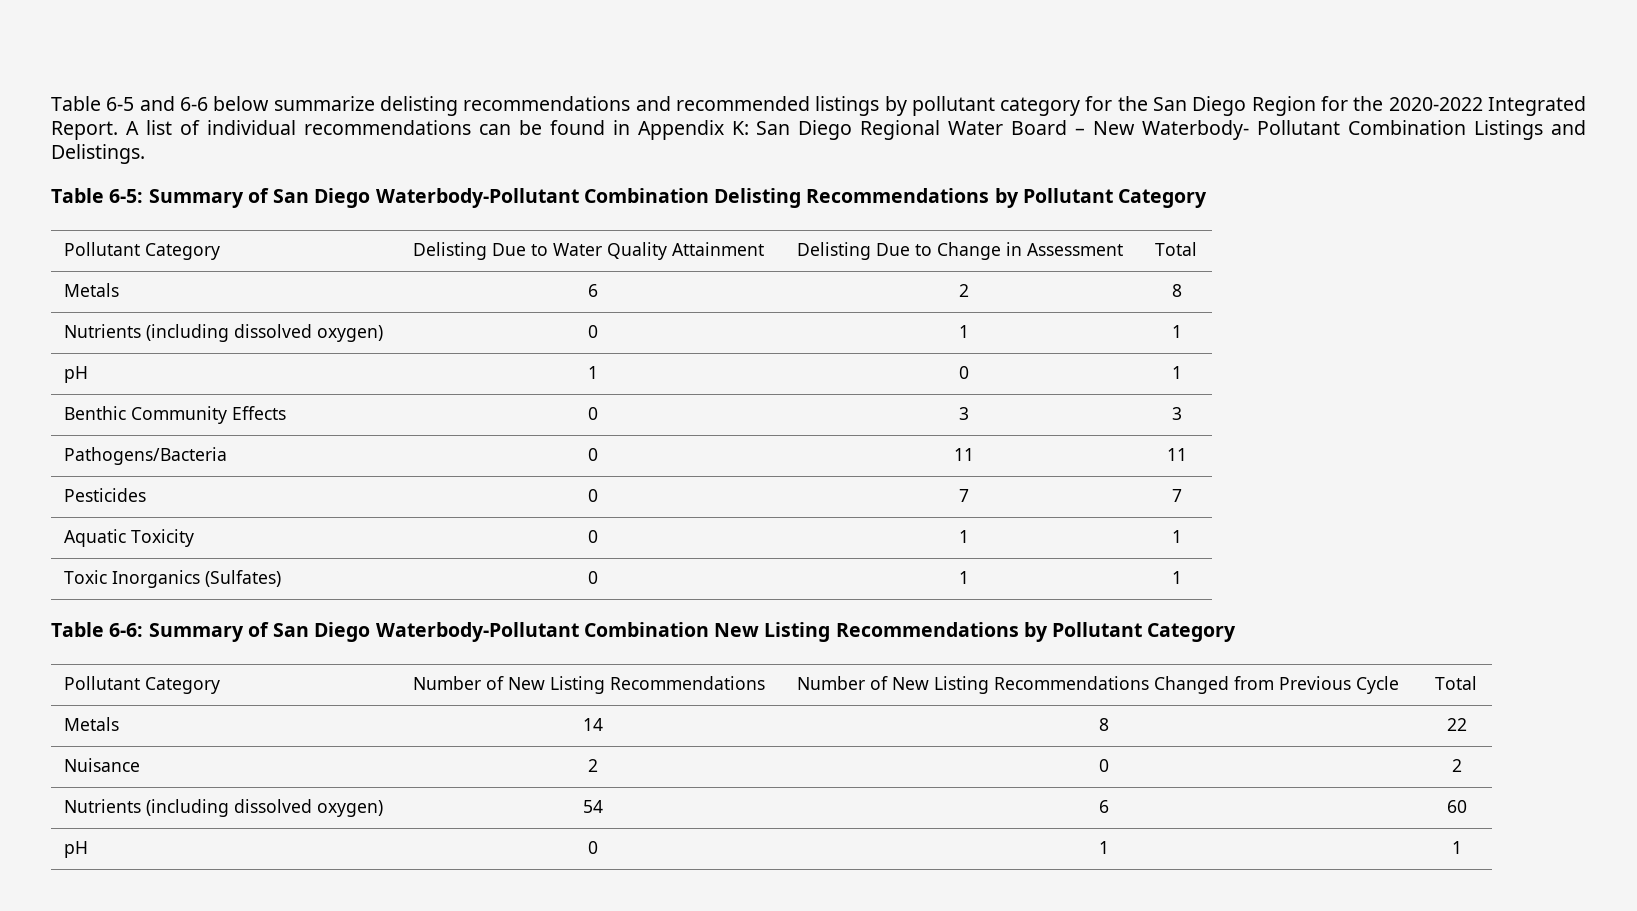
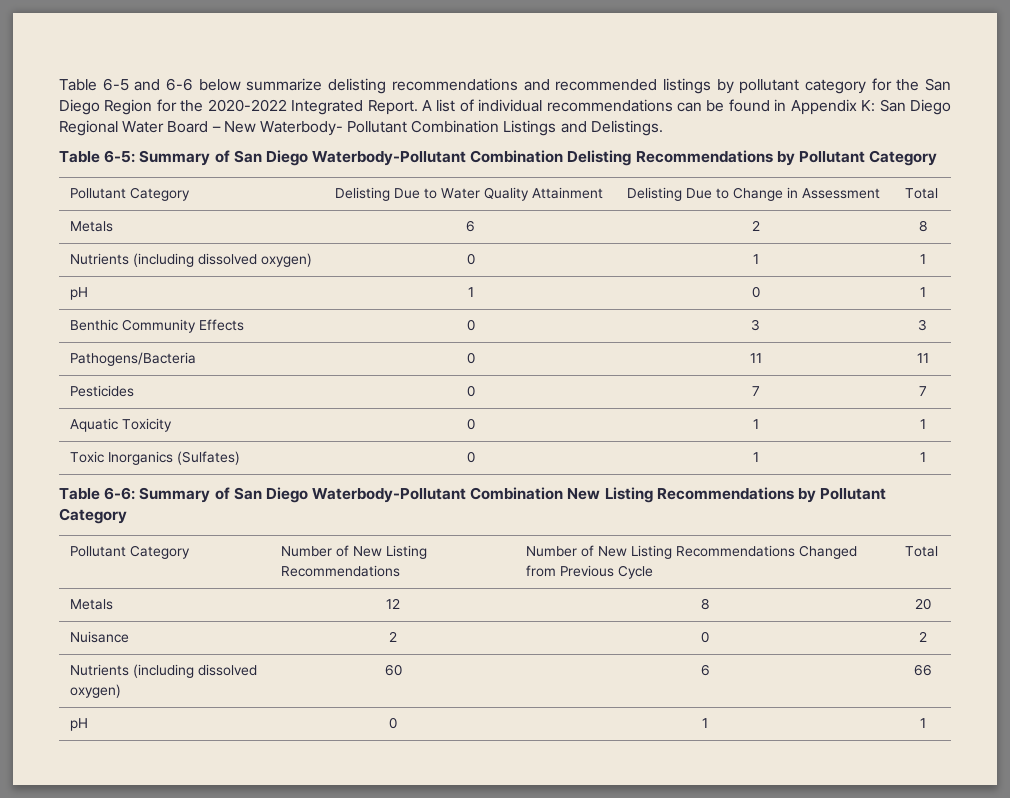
[582,718,603,731] 14 -> [386,598,401,609] 12
[1447,718,1467,731] 22 -> [914,598,931,610] 20
[582,800,603,813] [1098,800,1109,813] [1447,800,1467,813] 54 | 6 | 60 -> [384,664,402,676] [700,664,710,676] [913,664,932,676] 60 | 6 | 66

